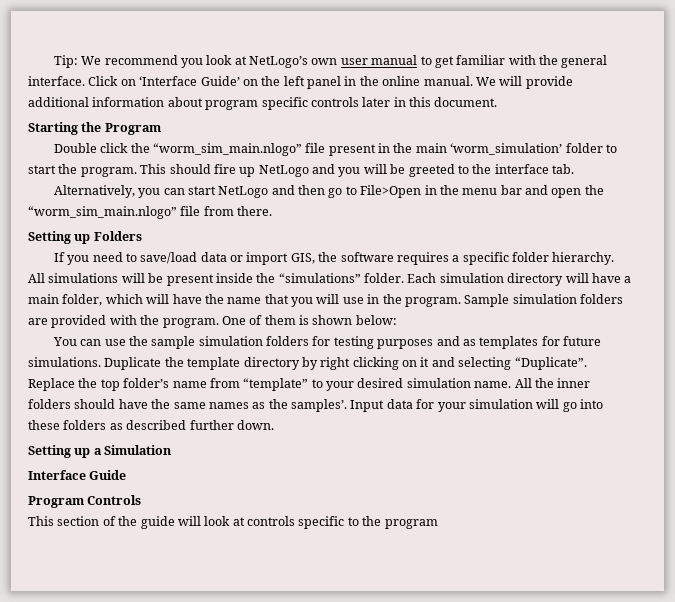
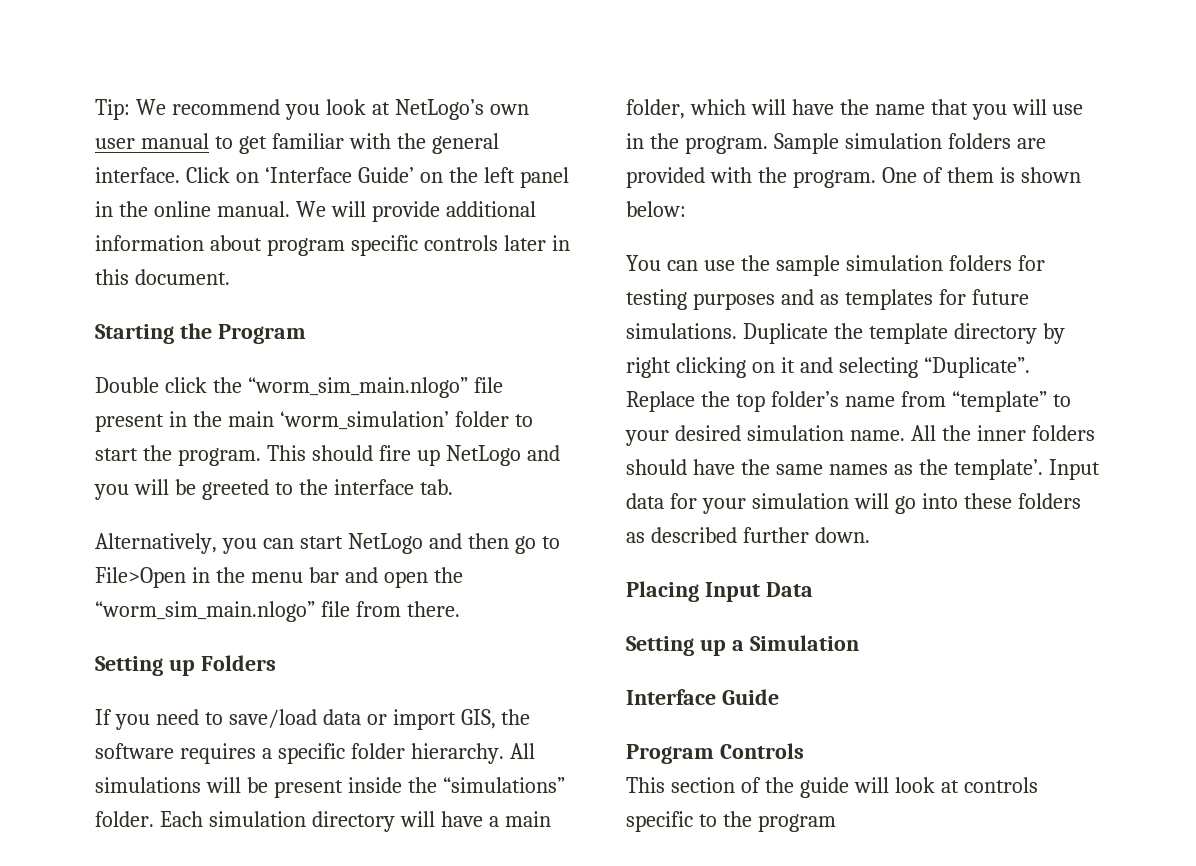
[291,399,347,412] samples’. -> [953,459,1043,480] template’.
(274, 425) none -> [626,581,813,602] // Placing Input Data

